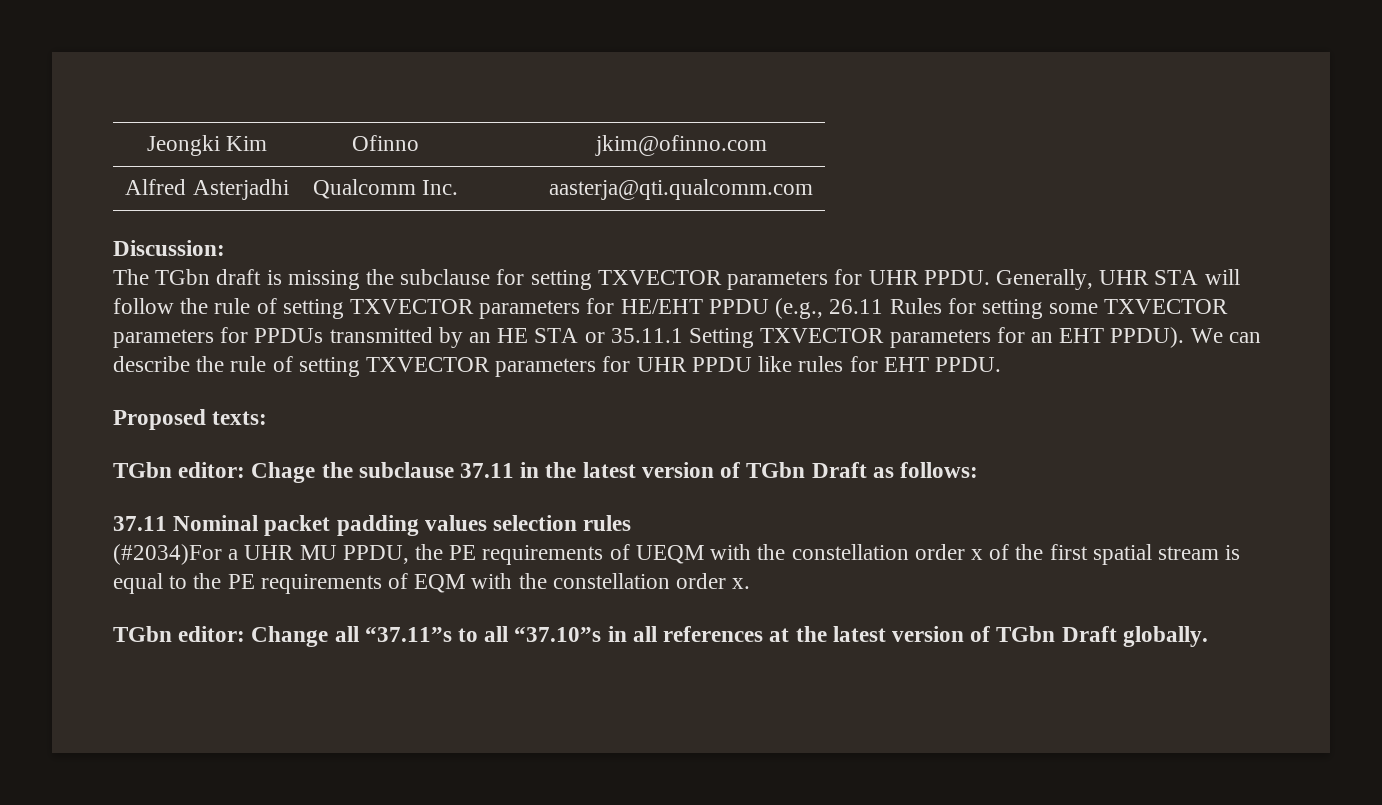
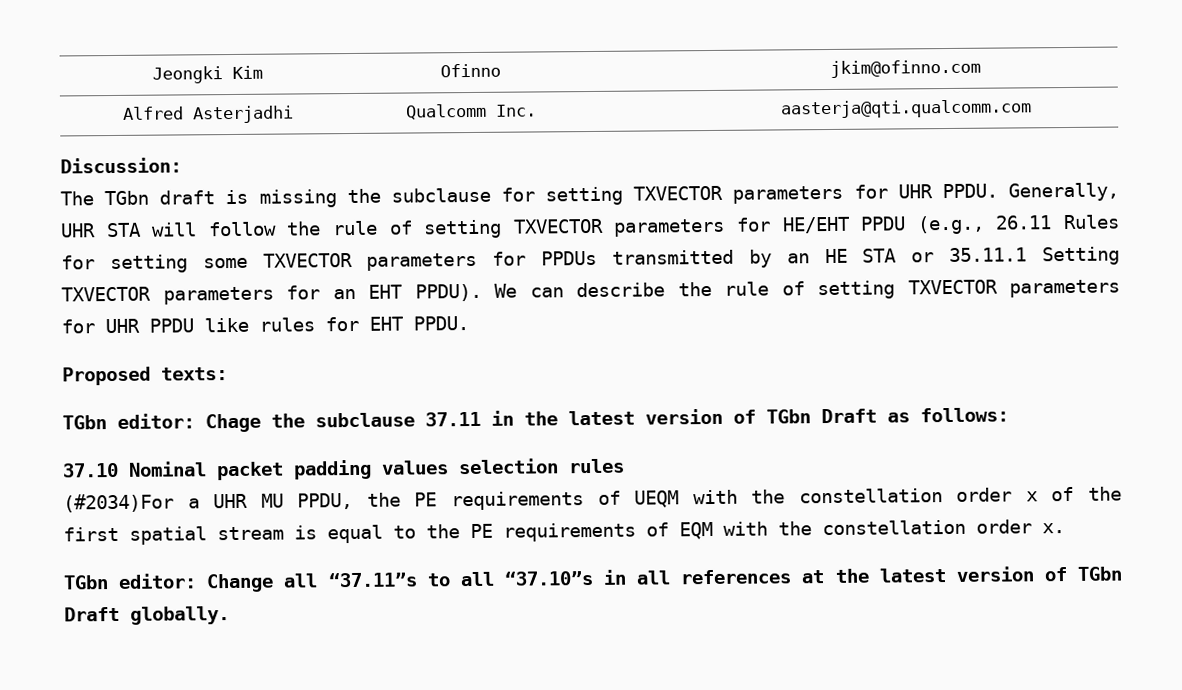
[113,516,167,531] 37.11 -> [62,462,119,478] 37.10

